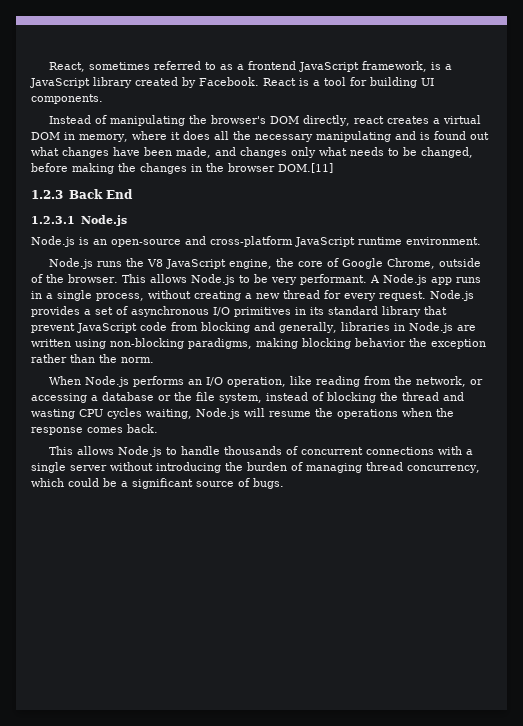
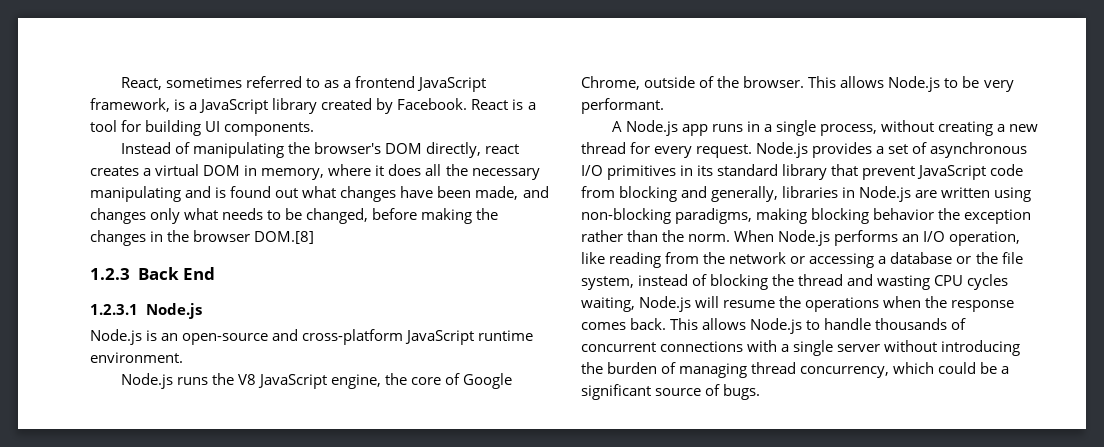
[278,163,333,173] DOM.[11] -> [254,231,315,244] DOM.[8]
(367, 279) none -> (664, 106) //
(154, 360) // -> (731, 238) none
[415,376,466,387] network, -> [729,252,787,264] network
(158, 428) // -> (667, 324) none

